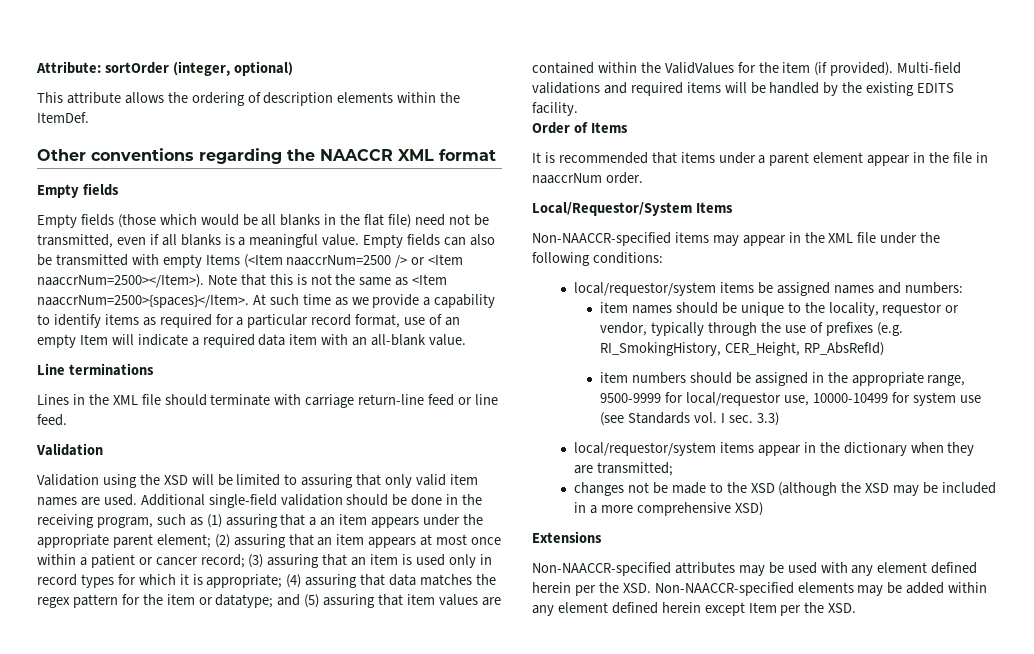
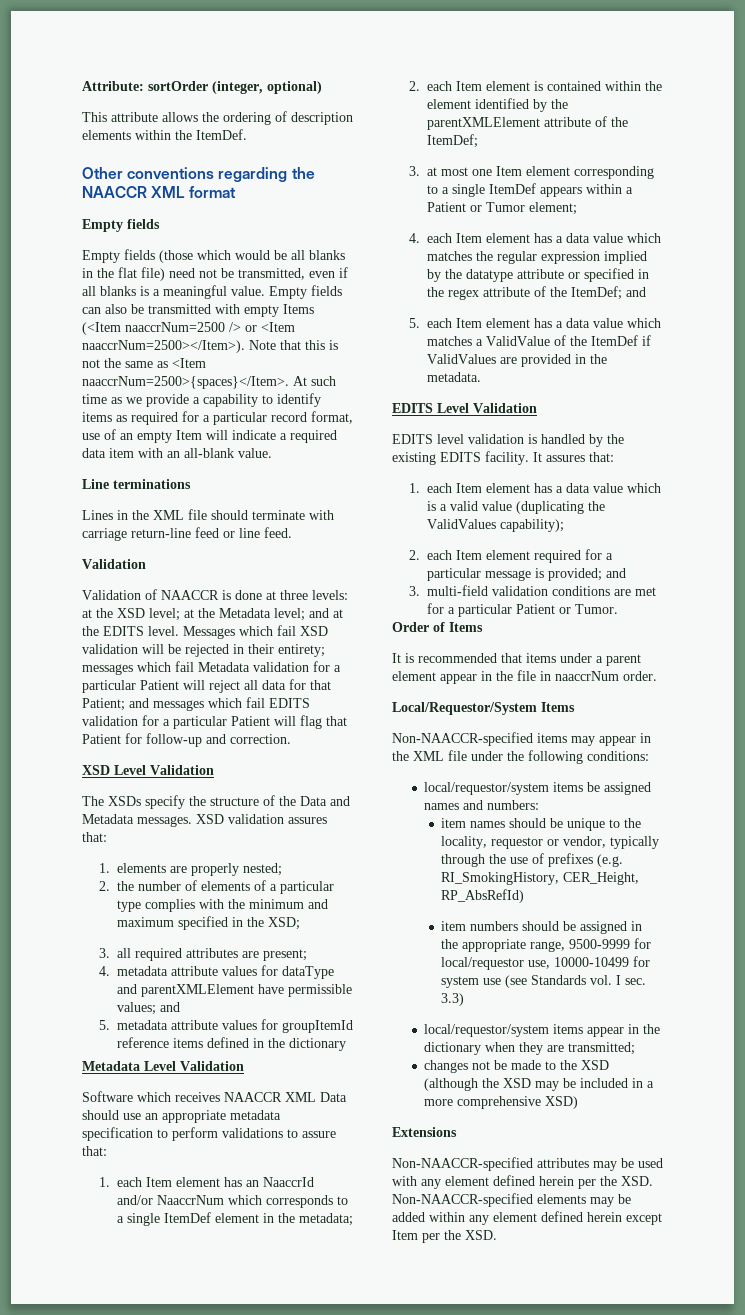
[102,474,478,488] [37,494,483,508] [37,514,483,528] [37,534,502,548] [37,554,492,568] [37,574,496,588] [37,594,501,608] [532,62,962,76] [532,82,766,96] using the XSD will be limited to assuring that only valid item names are used. Additional single-field validation should be done in the receiving program, such as (1) assuring that a an item appears under the appropriate parent element; (2) assuring that an item appears at most once within a patient or cancer record; (3) assuring that an item is used only in record types for which it is appropriate; (4) assuring that data matches the regex pattern for the item or datatype; and (5) assuring that item values are contained within the ValidValues for the item (if provided). Multi-field validations and required items will be -> [145,589,348,600] [82,608,343,621] [82,625,328,639] [82,644,325,657] [82,661,341,675] [82,679,331,693] [82,697,310,711] [82,715,347,729] [82,733,291,747] [82,765,214,775] [82,795,350,809] [82,814,327,827] [82,832,107,842] [98,863,282,876] [98,880,334,894] [116,899,328,912] [116,916,300,930] [98,948,307,961] [98,965,334,979] [116,984,352,997] [116,1002,180,1015] [98,1019,353,1033] [116,1037,346,1051] [82,1061,244,1071] [82,1091,347,1102] [82,1110,281,1123] [82,1127,336,1141] [82,1146,107,1156] [98,1177,314,1187] [116,1195,348,1208] [116,1212,353,1226] [408,81,662,91] [426,98,568,112] [426,116,628,130] [426,134,478,148] [408,166,654,179] [426,183,633,197] [426,202,577,215] [408,233,661,243] [426,251,647,264] [426,268,649,282] [426,286,646,300] [408,318,661,328] [426,335,651,346] [426,354,607,367] [426,372,481,382] [392,403,537,413] [392,434,537,444] of NAACCR is done at three levels: at the XSD level; at the Metadata level; and at the EDITS level. Messages which fail XSD validation will be rejected in their entirety; messages which fail Metadata validation for a particular Patient will reject all data for that Patient; and messages which fail EDITS validation for a particular Patient will flag that Patient for follow-up and correction. // XSD Level Validation // The XSDs specify the structure of the Data and Metadata messages. XSD validation assures that: // 1. elements are properly nested; // 2. the number of elements of a particular type complies with the minimum and maximum specified in the XSD; // 3. all required attributes are present; // 4. metadata attribute values for dataType and parentXMLElement have permissible values; and // 5. metadata attribute values for groupItemId reference items defined in the dictionary // Metadata Level Validation // Software which receives NAACCR XML Data should use an appropriate metadata specification to perform validations to assure that: // 1. each Item element has an NaaccrId and/or NaaccrNum which corresponds to a single ItemDef element in the metadata; // 2. each Item element is contained within the element identified by the parentXMLElement attribute of the ItemDef; // 3. at most one Item element corresponding to a single ItemDef appears within a Patient or Tumor element; // 4. each Item element has a data value which matches the regular expression implied by the datatype attribute or specified in the regex attribute of the ItemDef; and // 5. each Item element has a data value which matches a ValidValue of the ItemDef if ValidValues are provided in the metadata. // EDITS Level Validation // EDITS level validation is
(578, 109) none -> [533,452,614,462] [408,483,661,493] [426,501,605,514] [426,519,564,532] [408,549,613,563] [426,568,626,581] [408,585,656,596] [426,603,618,617] It assures that: // 1. each Item element has a data value which is a valid value (duplicating the ValidValues capability); // 2. each Item element required for a particular message is provided; and // 3. multi-field validation conditions are met for a particular Patient or Tumor.

